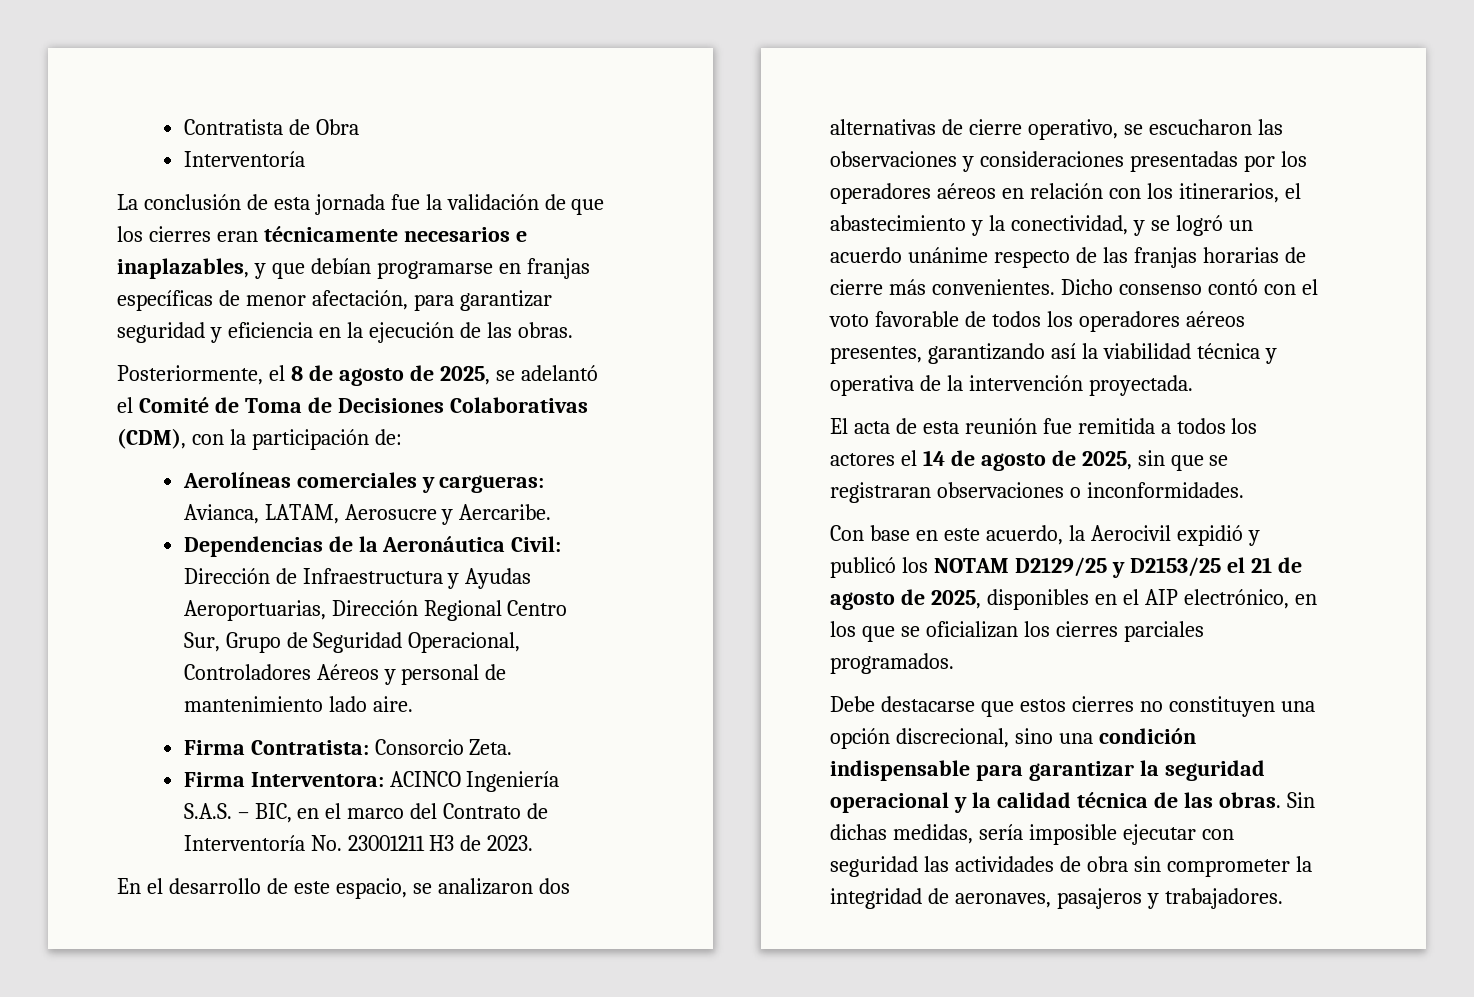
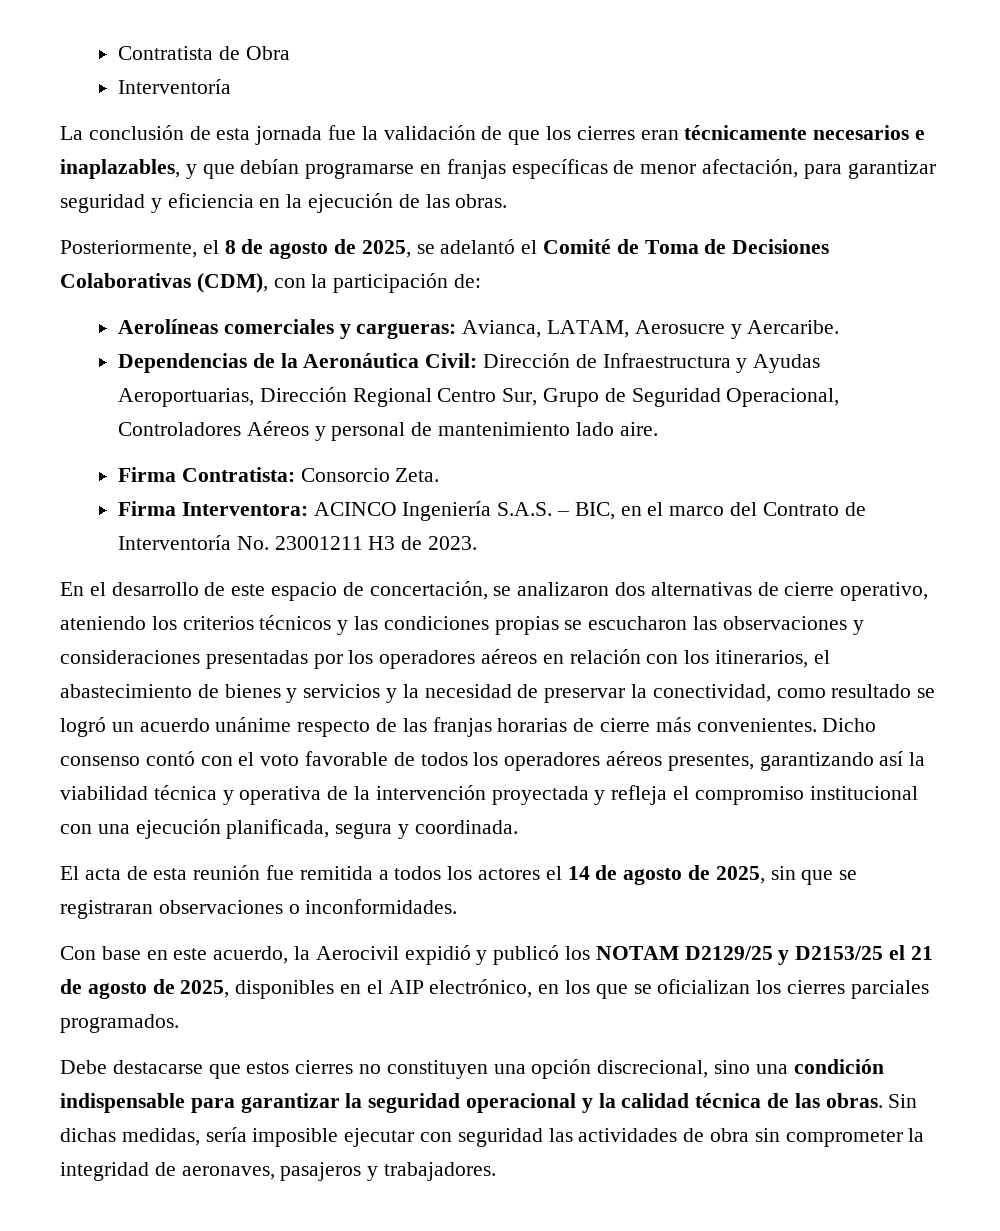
[335,878,407,899] espacio, -> [271,581,488,601] espacio de concertación,
(1118, 129) none -> [60,615,559,635] ateniendo los criterios técnicos y las condiciones propias
[970,215,1145,236] y la conectividad, y -> [197,684,912,703] de bienes y servicios y la necesidad de preservar la conectividad, como resultado
[1088,375,1193,396] proyectada. -> [491,785,918,805] [60,819,518,839] proyectada y refleja el compromiso institucional con una ejecución planificada, segura y coordinada.

